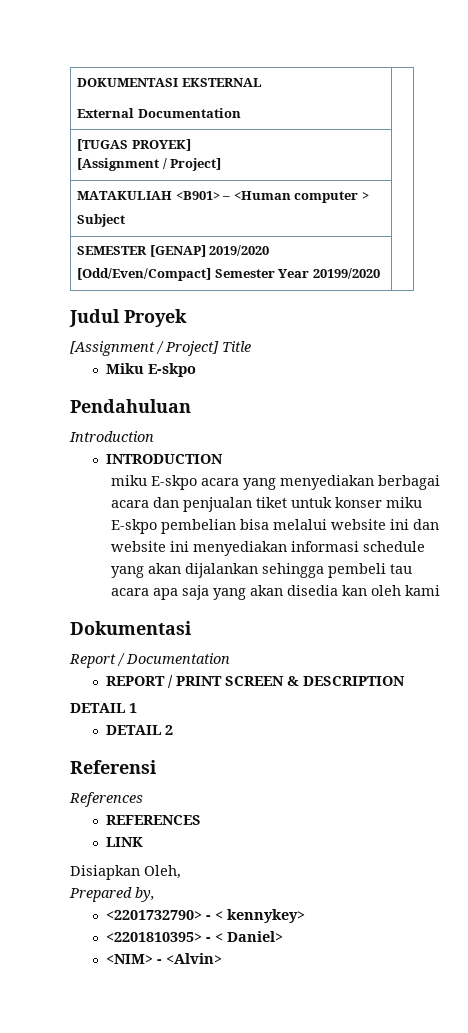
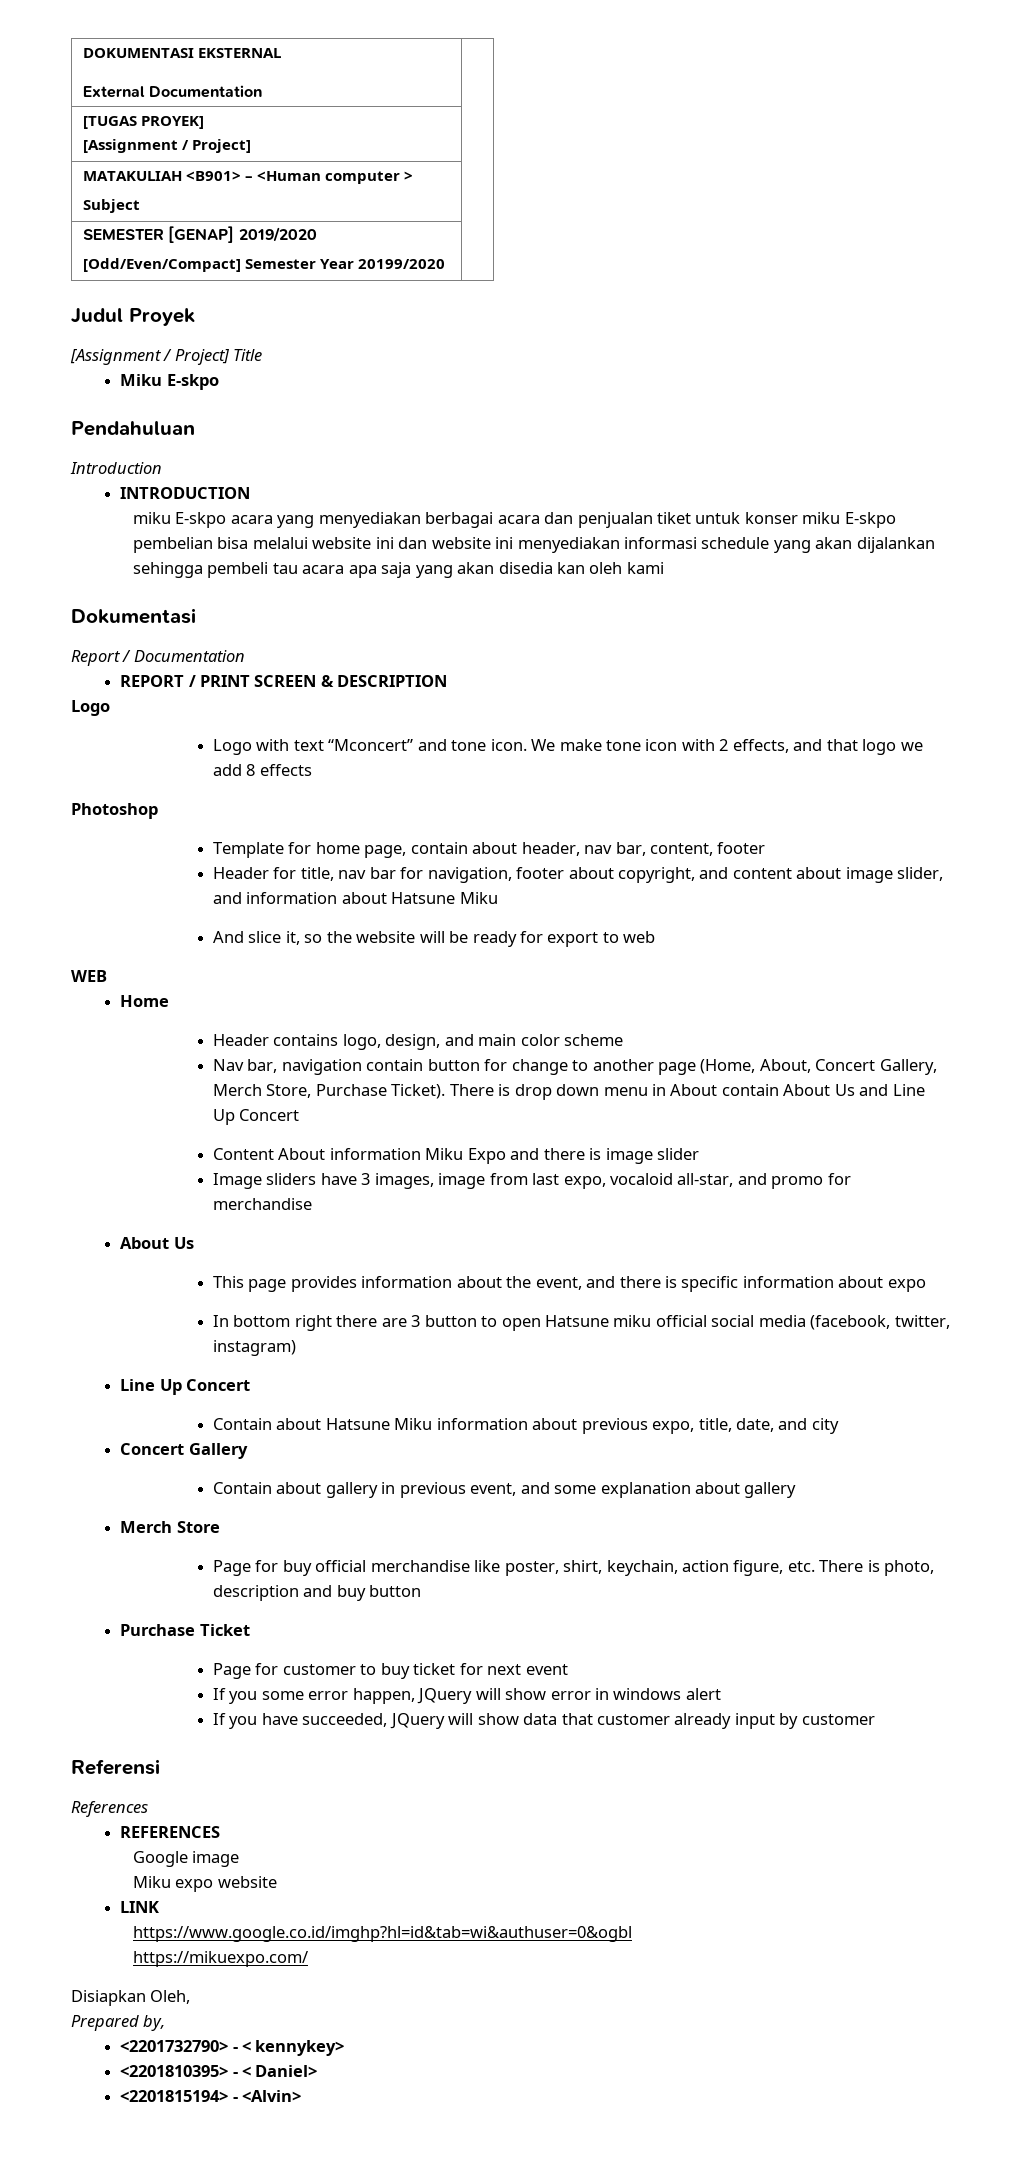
[70,703,137,713] [106,725,174,735] [70,760,157,774] [69,792,143,807] [106,815,202,825] DETAIL 1 // DETAIL 2 // Referensi // References // REFERENCES -> [71,700,110,716] [212,739,923,755] [212,764,312,776] [71,803,158,819] [212,842,766,858] [212,867,944,883] [212,892,498,904] [212,931,656,947] [71,970,107,982] [120,995,170,1007] [212,1034,624,1050] [212,1059,937,1075] [212,1084,925,1100] [212,1109,300,1125] [212,1148,700,1164] [212,1173,851,1189] [212,1198,312,1210] [120,1237,194,1249] [212,1276,926,1292] [212,1315,950,1331] [212,1340,296,1356] [120,1379,251,1395] [212,1418,839,1434] [120,1443,248,1459] [212,1482,797,1498] [120,1521,220,1533] [212,1560,935,1576] [212,1585,422,1601] [120,1624,250,1636] [212,1663,568,1679] [212,1688,721,1704] [212,1713,875,1729] [71,1759,160,1775] [71,1801,148,1817] [120,1826,221,1838] [132,1851,240,1867] [132,1876,277,1892] Logo // Logo with text “Mconcert” and tone icon. We make tone icon with 2 effects, and that logo we add 8 effects // Photoshop // Template for home page, contain about header, nav bar, content, footer // Header for title, nav bar for navigation, footer about copyright, and content about image slider, and information about Hatsune Miku // And slice it, so the website will be ready for export to web // WEB // Home // Header contains logo, design, and main color scheme // Nav bar, navigation contain button for change to another page (Home, About, Concert Gallery, Merch Store, Purchase Ticket). There is drop down menu in About contain About Us and Line Up Concert // Content About information Miku Expo and there is image slider // Image sliders have 3 images, image from last expo, vocaloid all-star, and promo for merchandise // About Us // This page provides information about the event, and there is specific information about expo // In bottom right there are 3 button to open Hatsune miku official social media (facebook, twitter, instagram) // Line Up Concert // Contain about Hatsune Miku information about previous expo, title, date, and city // Concert Gallery // Contain about gallery in previous event, and some explanation about gallery // Merch Store // Page for buy official merchandise like poster, shirt, keychain, action figure, etc. There is photo, description and buy button // Purchase Ticket // Page for customer to buy ticket for next event // If you some error happen, JQuery will show error in windows alert // If you have succeeded, JQuery will show data that customer already input by customer // Referensi // References // REFERENCES // Google image // Miku expo website
(144, 842) none -> [132,1926,632,1942] [132,1951,308,1967] // https://www.google.co.id/imghp?hl=id&tab=wi&authuser=0&ogbl // https://mikuexpo.com/
[106,954,154,964] <NIM> -> [120,2090,229,2102] <2201815194>

